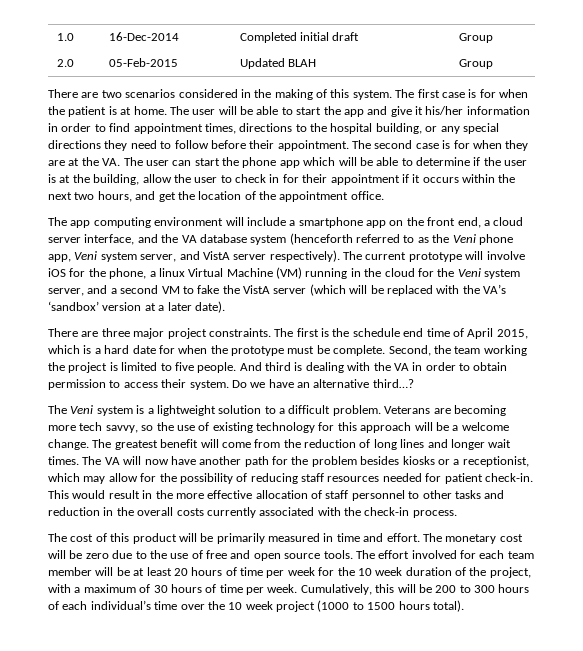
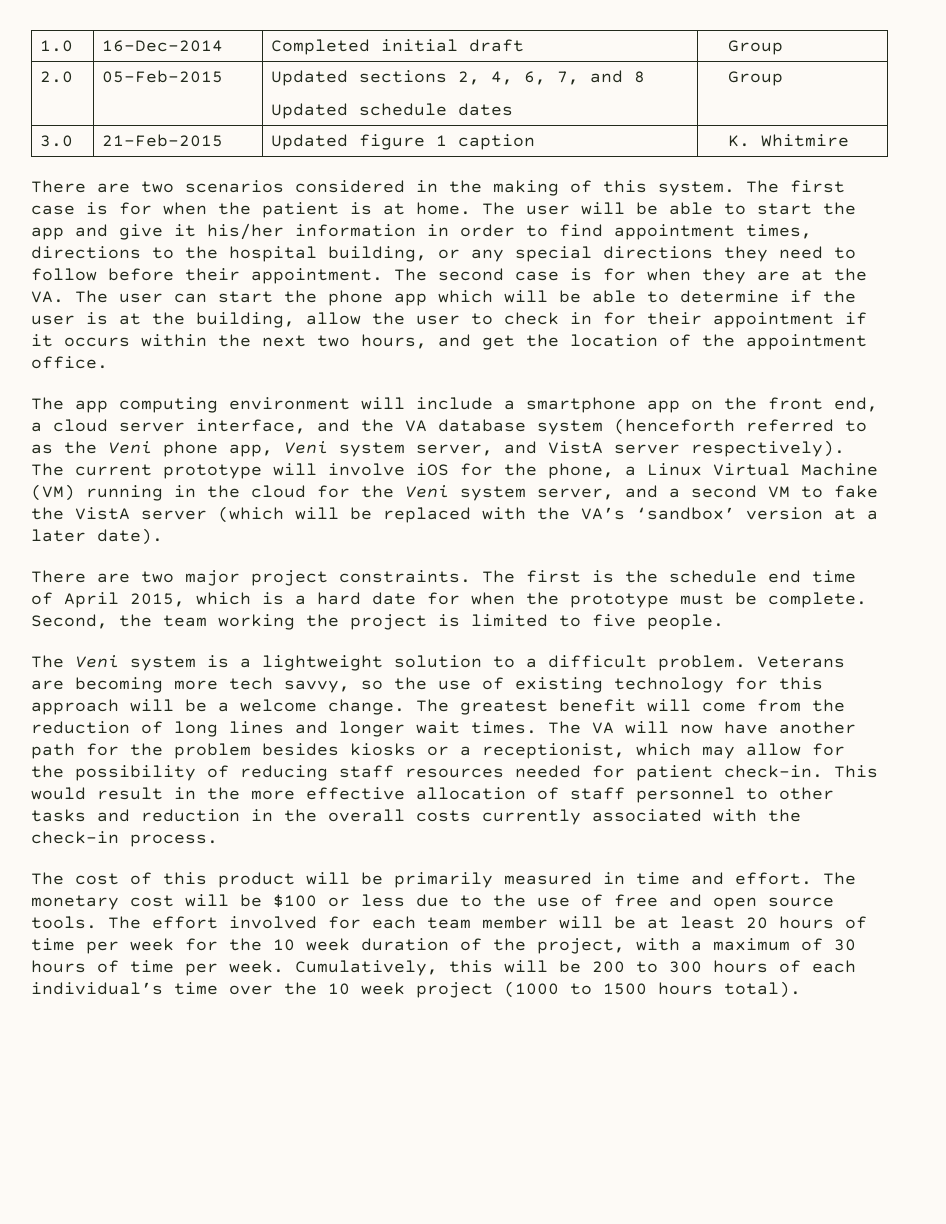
[288,59,317,67] [458,59,493,69] BLAH | Group -> [359,70,646,85] [271,103,514,119] [727,71,783,86] [40,135,74,147] [102,134,224,147] [271,134,536,150] [727,134,849,147] sections 2, 4, 6, 7, and 8 // Updated schedule dates | Group // 3.0 | 21-Feb-2015 | Updated figure 1 caption | K. Whitmire
[158,268,185,277] linux -> [647,463,702,476] Linux
[101,328,130,337] three -> [141,571,174,583] two
[239,362,508,373] [48,379,414,390] And third is dealing with the VA in order to obtain permission to access their system. Do we have an alternative third…? -> (724, 622) none
[85,553,109,559] zero -> [273,894,405,908] $100 or less

